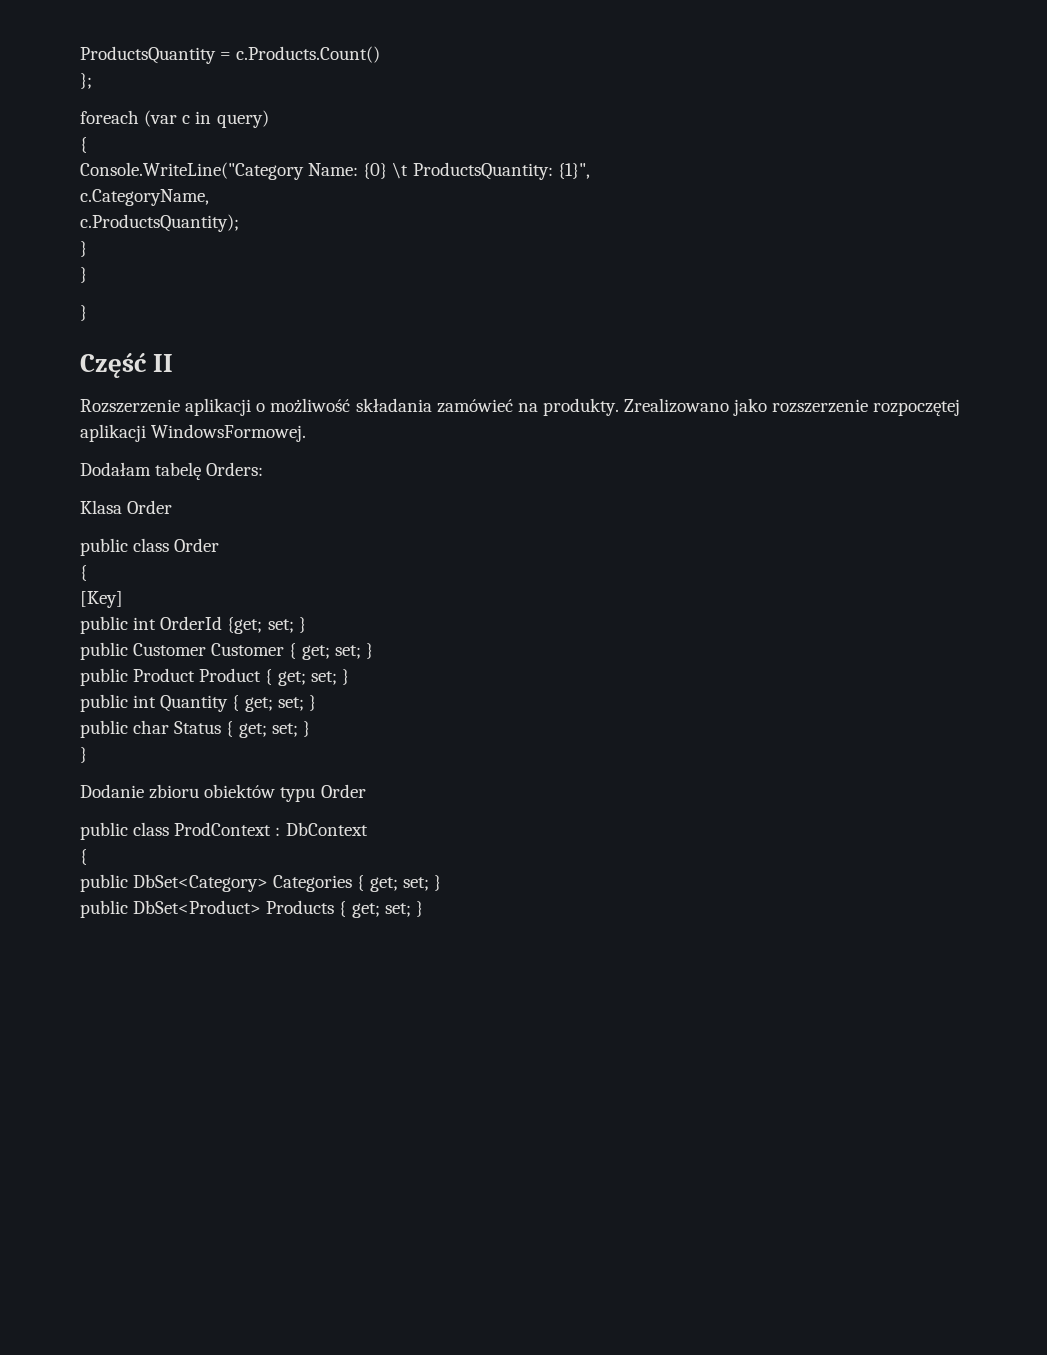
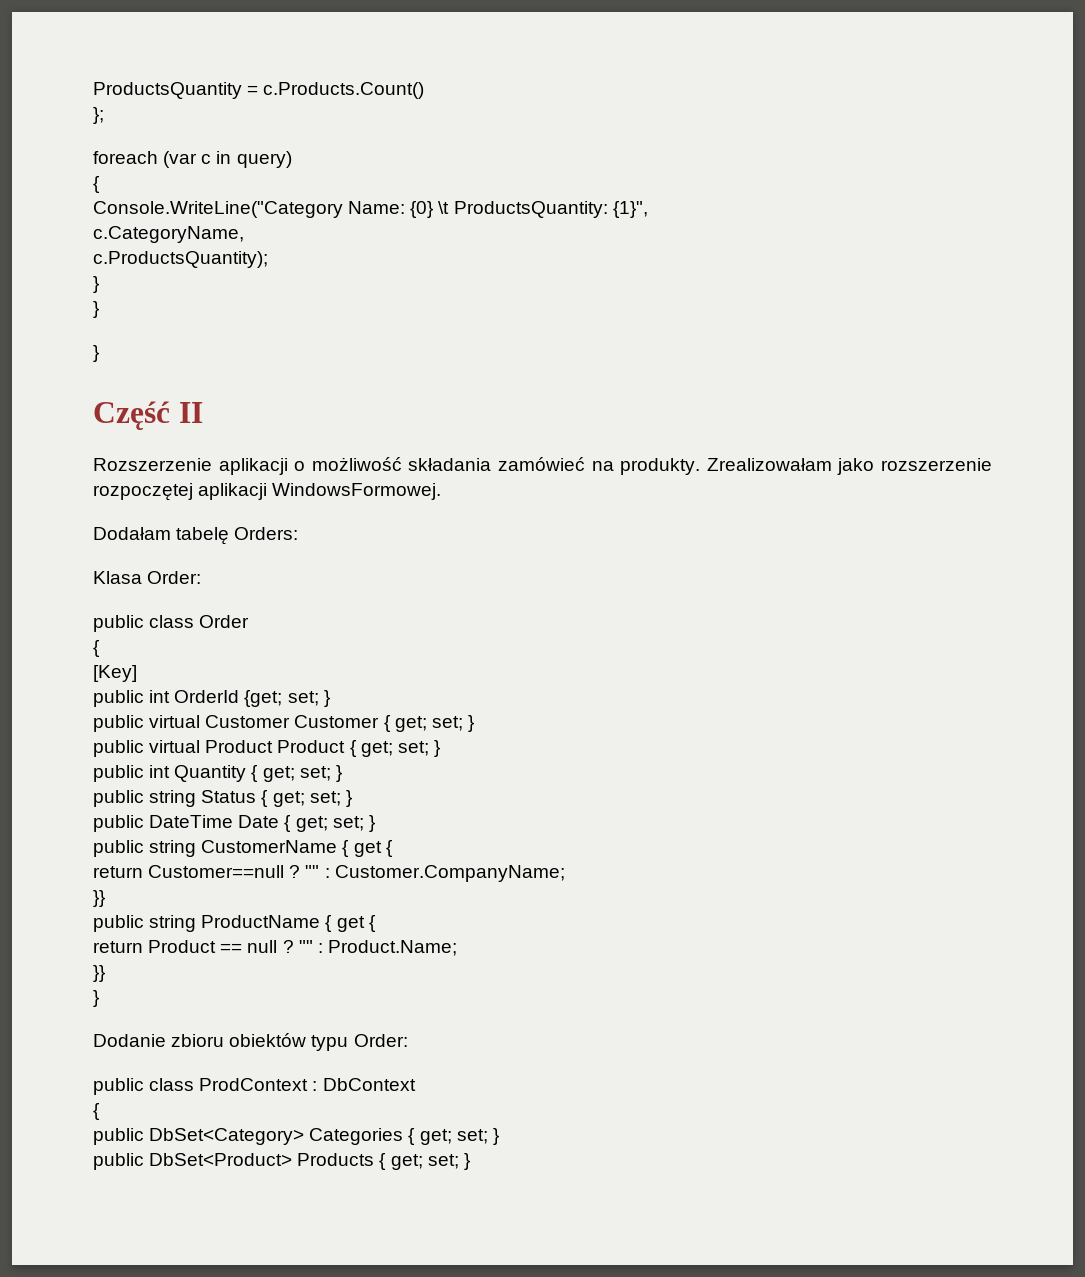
[624,398,730,413] Zrealizowano -> [706,458,832,471] Zrealizowałam
[127,500,173,514] Order -> [147,571,202,584] Order:
(128, 651) none -> [149,715,201,728] virtual
(128, 677) none -> [149,740,201,753] virtual
[133,720,170,734] char -> [149,790,197,807] string
(310, 729) none -> [93,815,375,832] [93,840,393,857] [93,865,565,882] [93,890,105,907] [93,915,376,932] [93,940,457,956] [93,965,105,982] // public DateTime Date { get; set; } // public string CustomerName { get { // return Customer==null ? "" : Customer.CompanyName; // }} // public string ProductName { get { // return Product == null ? "" : Product.Name; // }}
[320,784,366,798] Order -> [353,1034,408,1047] Order:

